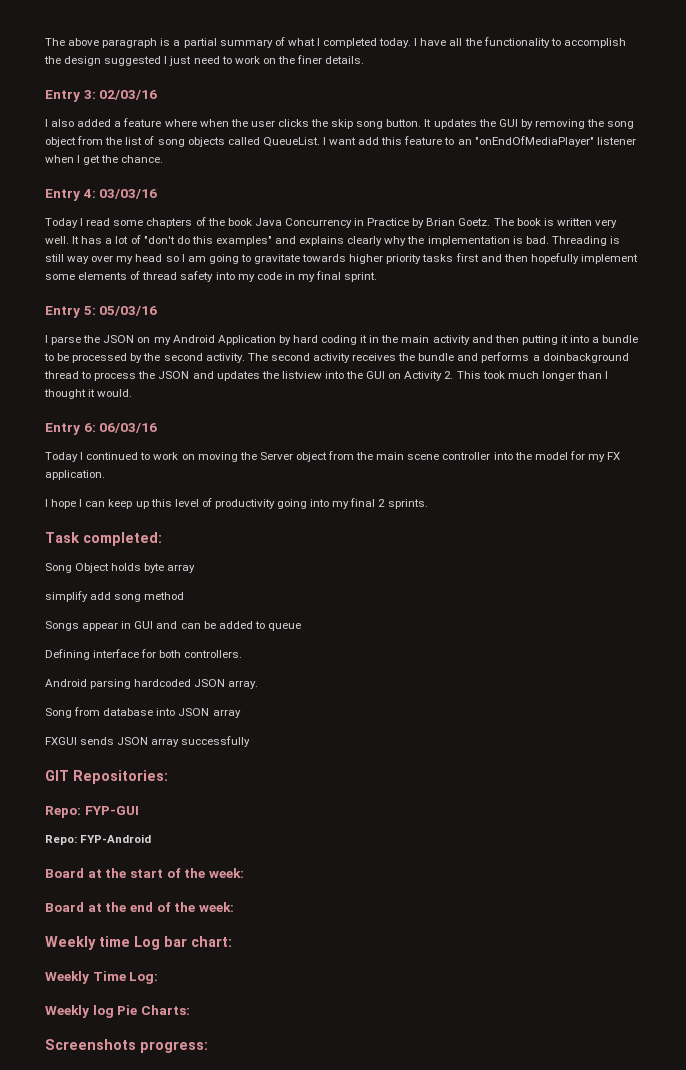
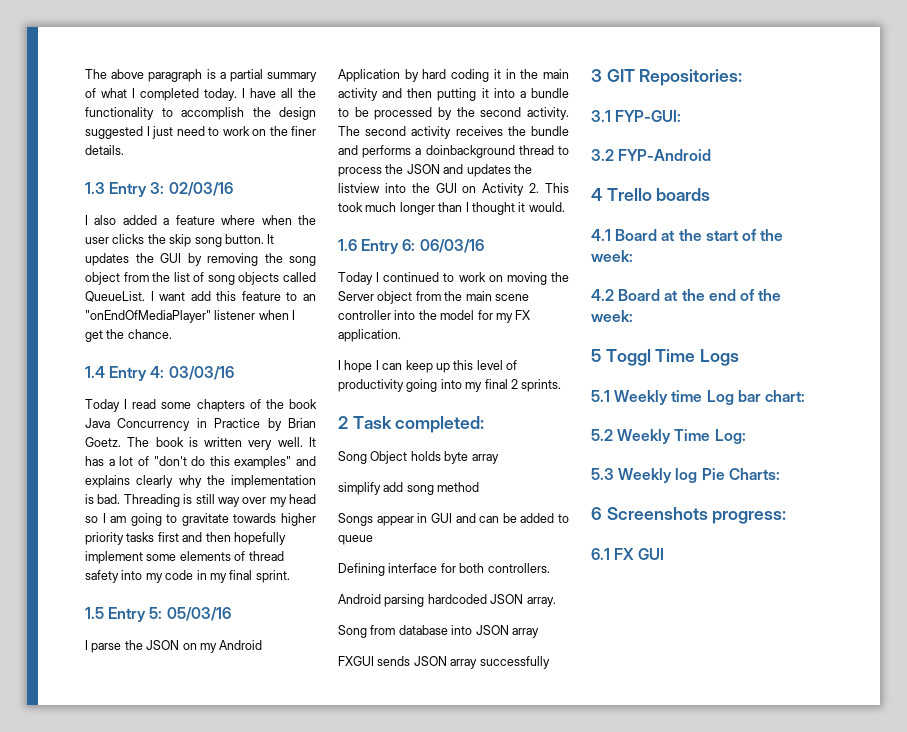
(365, 60) none -> [85,182,105,194] 1.3
(164, 159) none -> [85,366,105,378] 1.4
(378, 277) none -> [85,607,104,619] 1.5
(133, 393) none -> [338,239,357,251] 1.6
(428, 504) none -> [338,416,348,429] 2
(251, 741) none -> [591,69,602,82] 3
[45,806,139,818] [45,834,152,845] Repo: FYP-GUI // Repo: FYP-Android // -> [591,110,682,122] [591,149,712,161] [591,188,711,201] [591,229,611,241] 3.1 FYP-GUI: // 3.2 FYP-Android // 4 Trello boards // 4.1
(244, 873) none -> [591,289,614,301] 4.2
(234, 907) none -> [591,349,740,366] [591,390,610,402] 5 Toggl Time Logs // 5.1
(232, 941) none -> [591,429,613,441] 5.2
(159, 978) none -> [591,468,614,480] 5.3
(190, 1010) none -> [591,507,602,520] 6
(208, 1047) none -> [591,548,665,560] // 6.1 FX GUI

